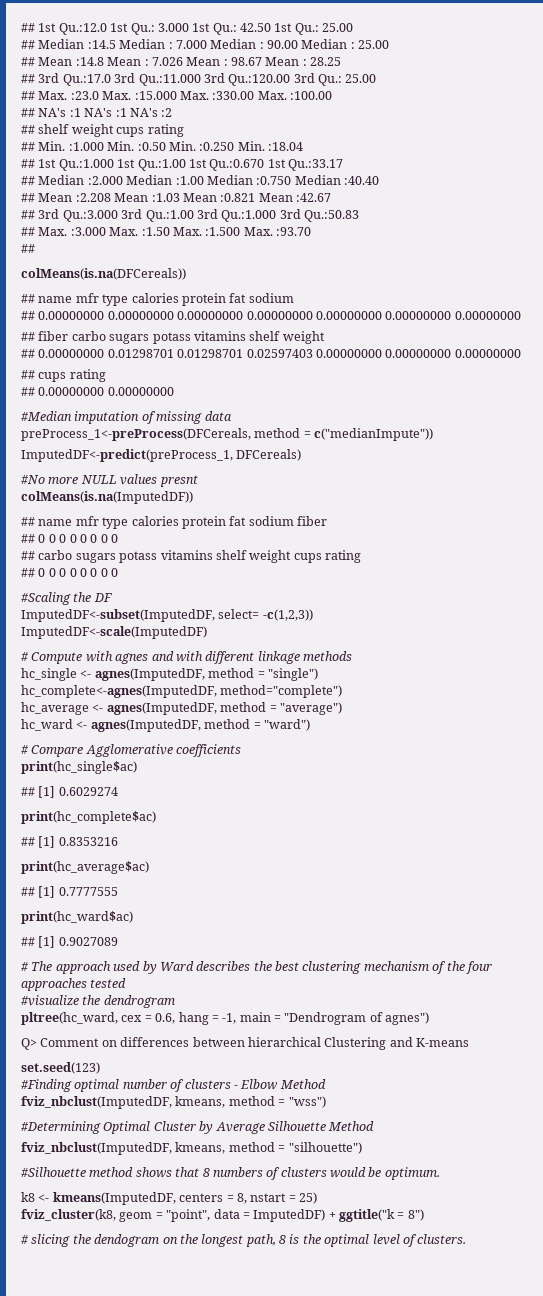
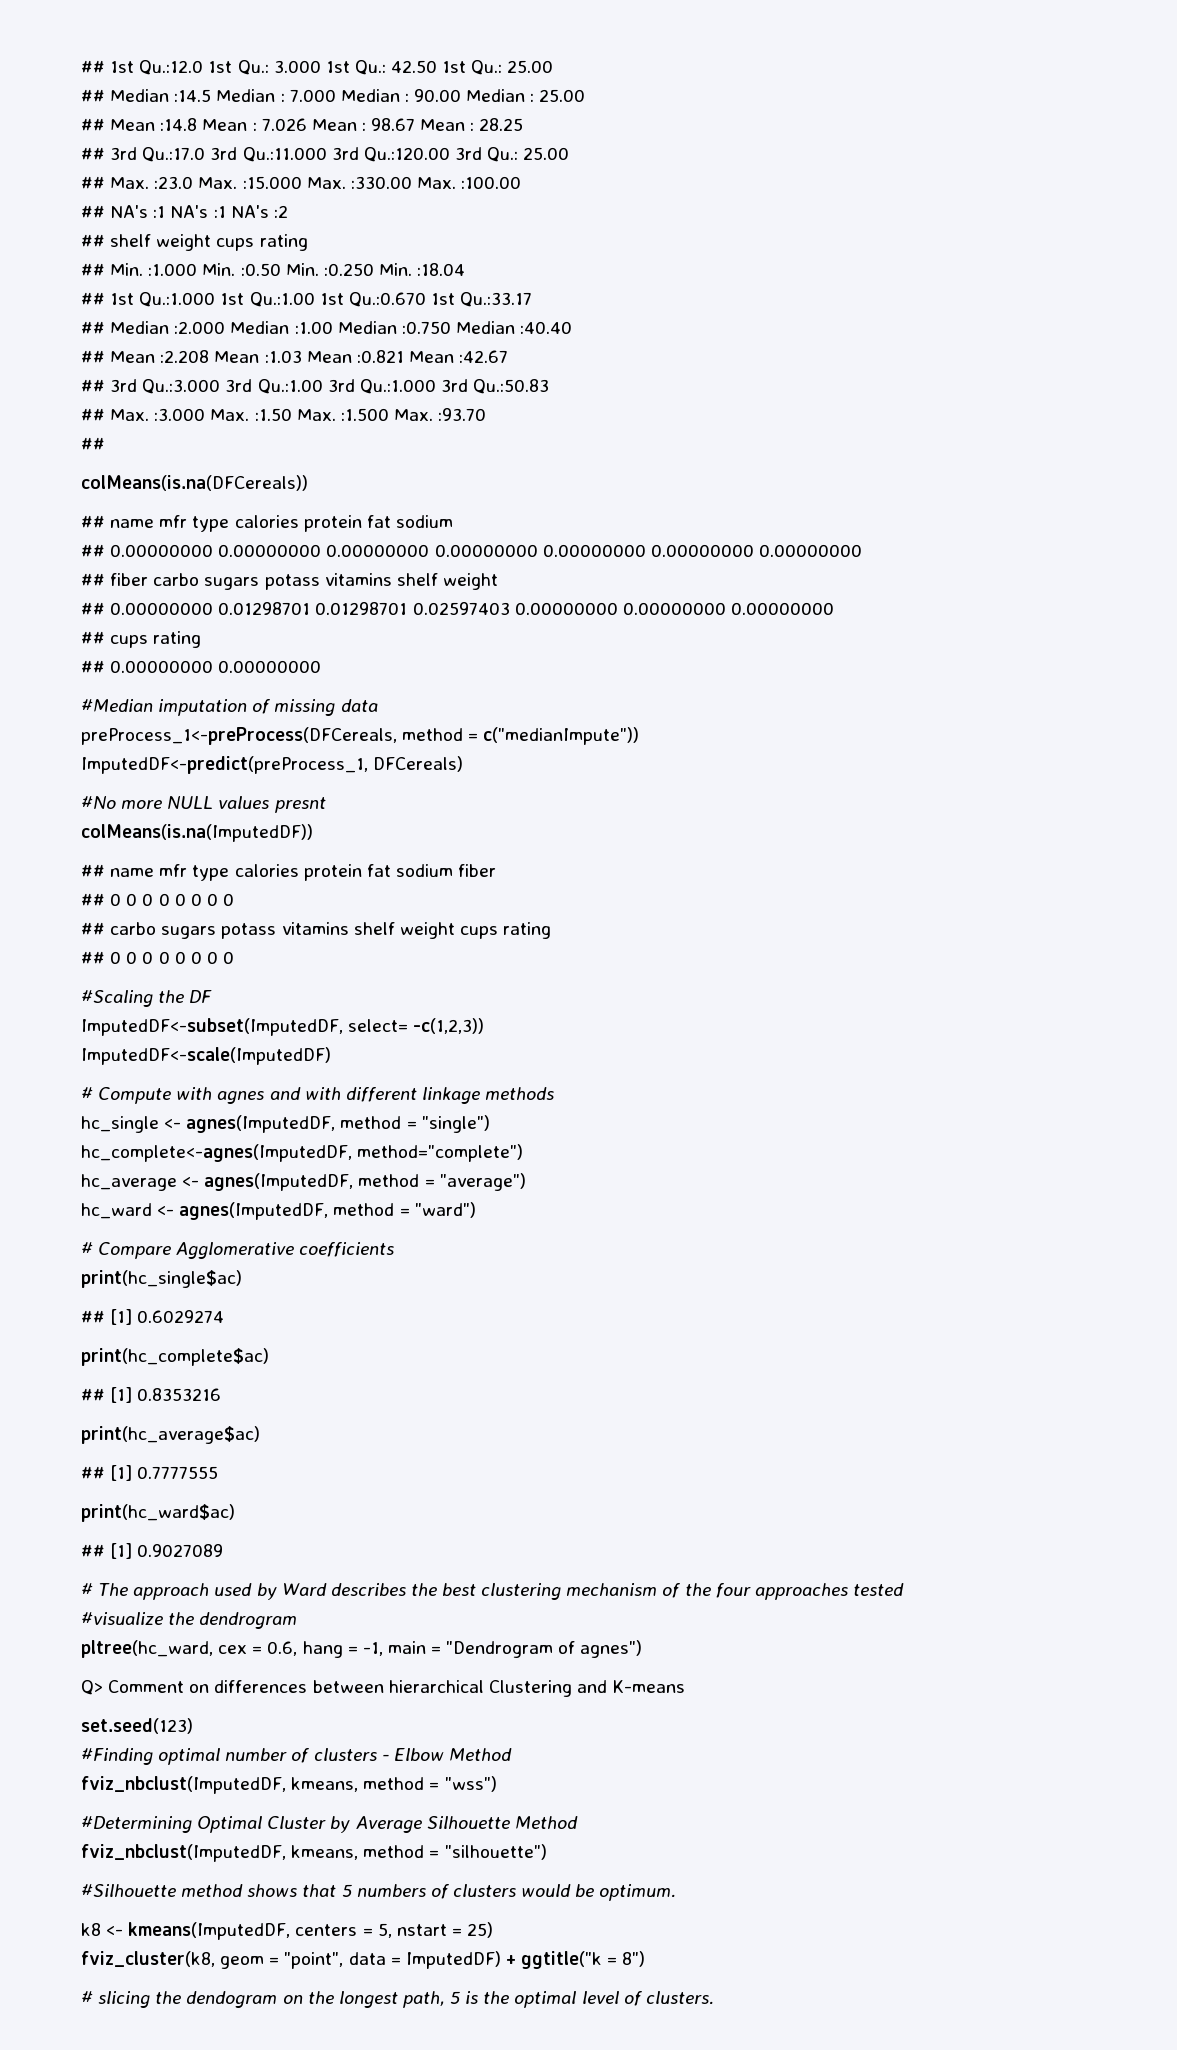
[202,1168,210,1177] 8 -> [341,1884,352,1897] 5
[236,1193,247,1204] 8, -> [377,1923,392,1938] 5,
[279,1235,286,1244] 8 -> [450,1991,461,2004] 5

